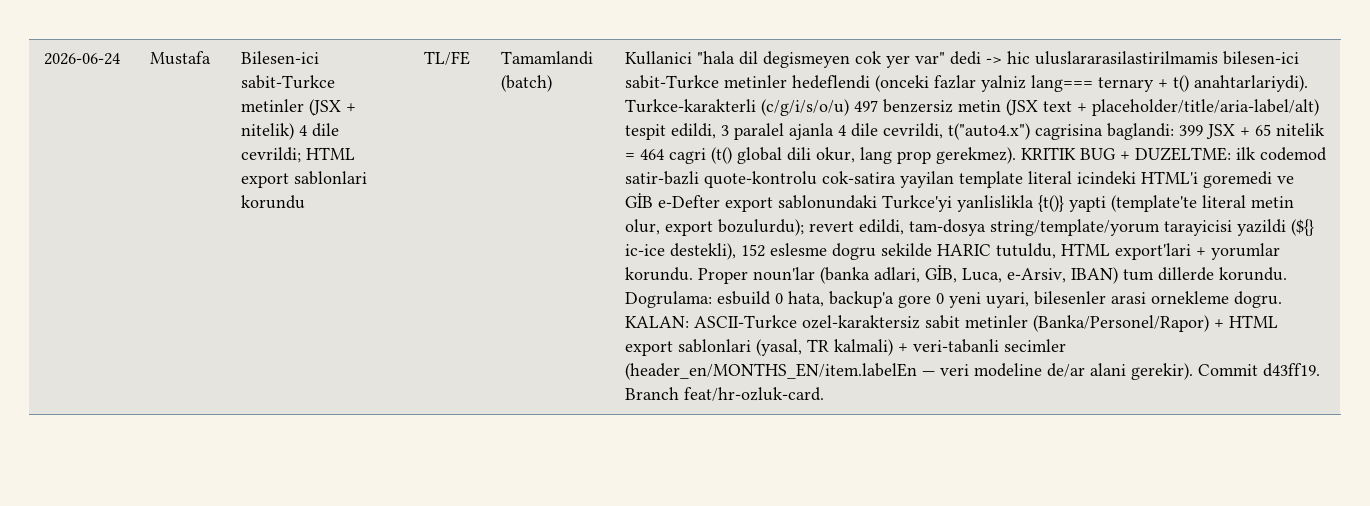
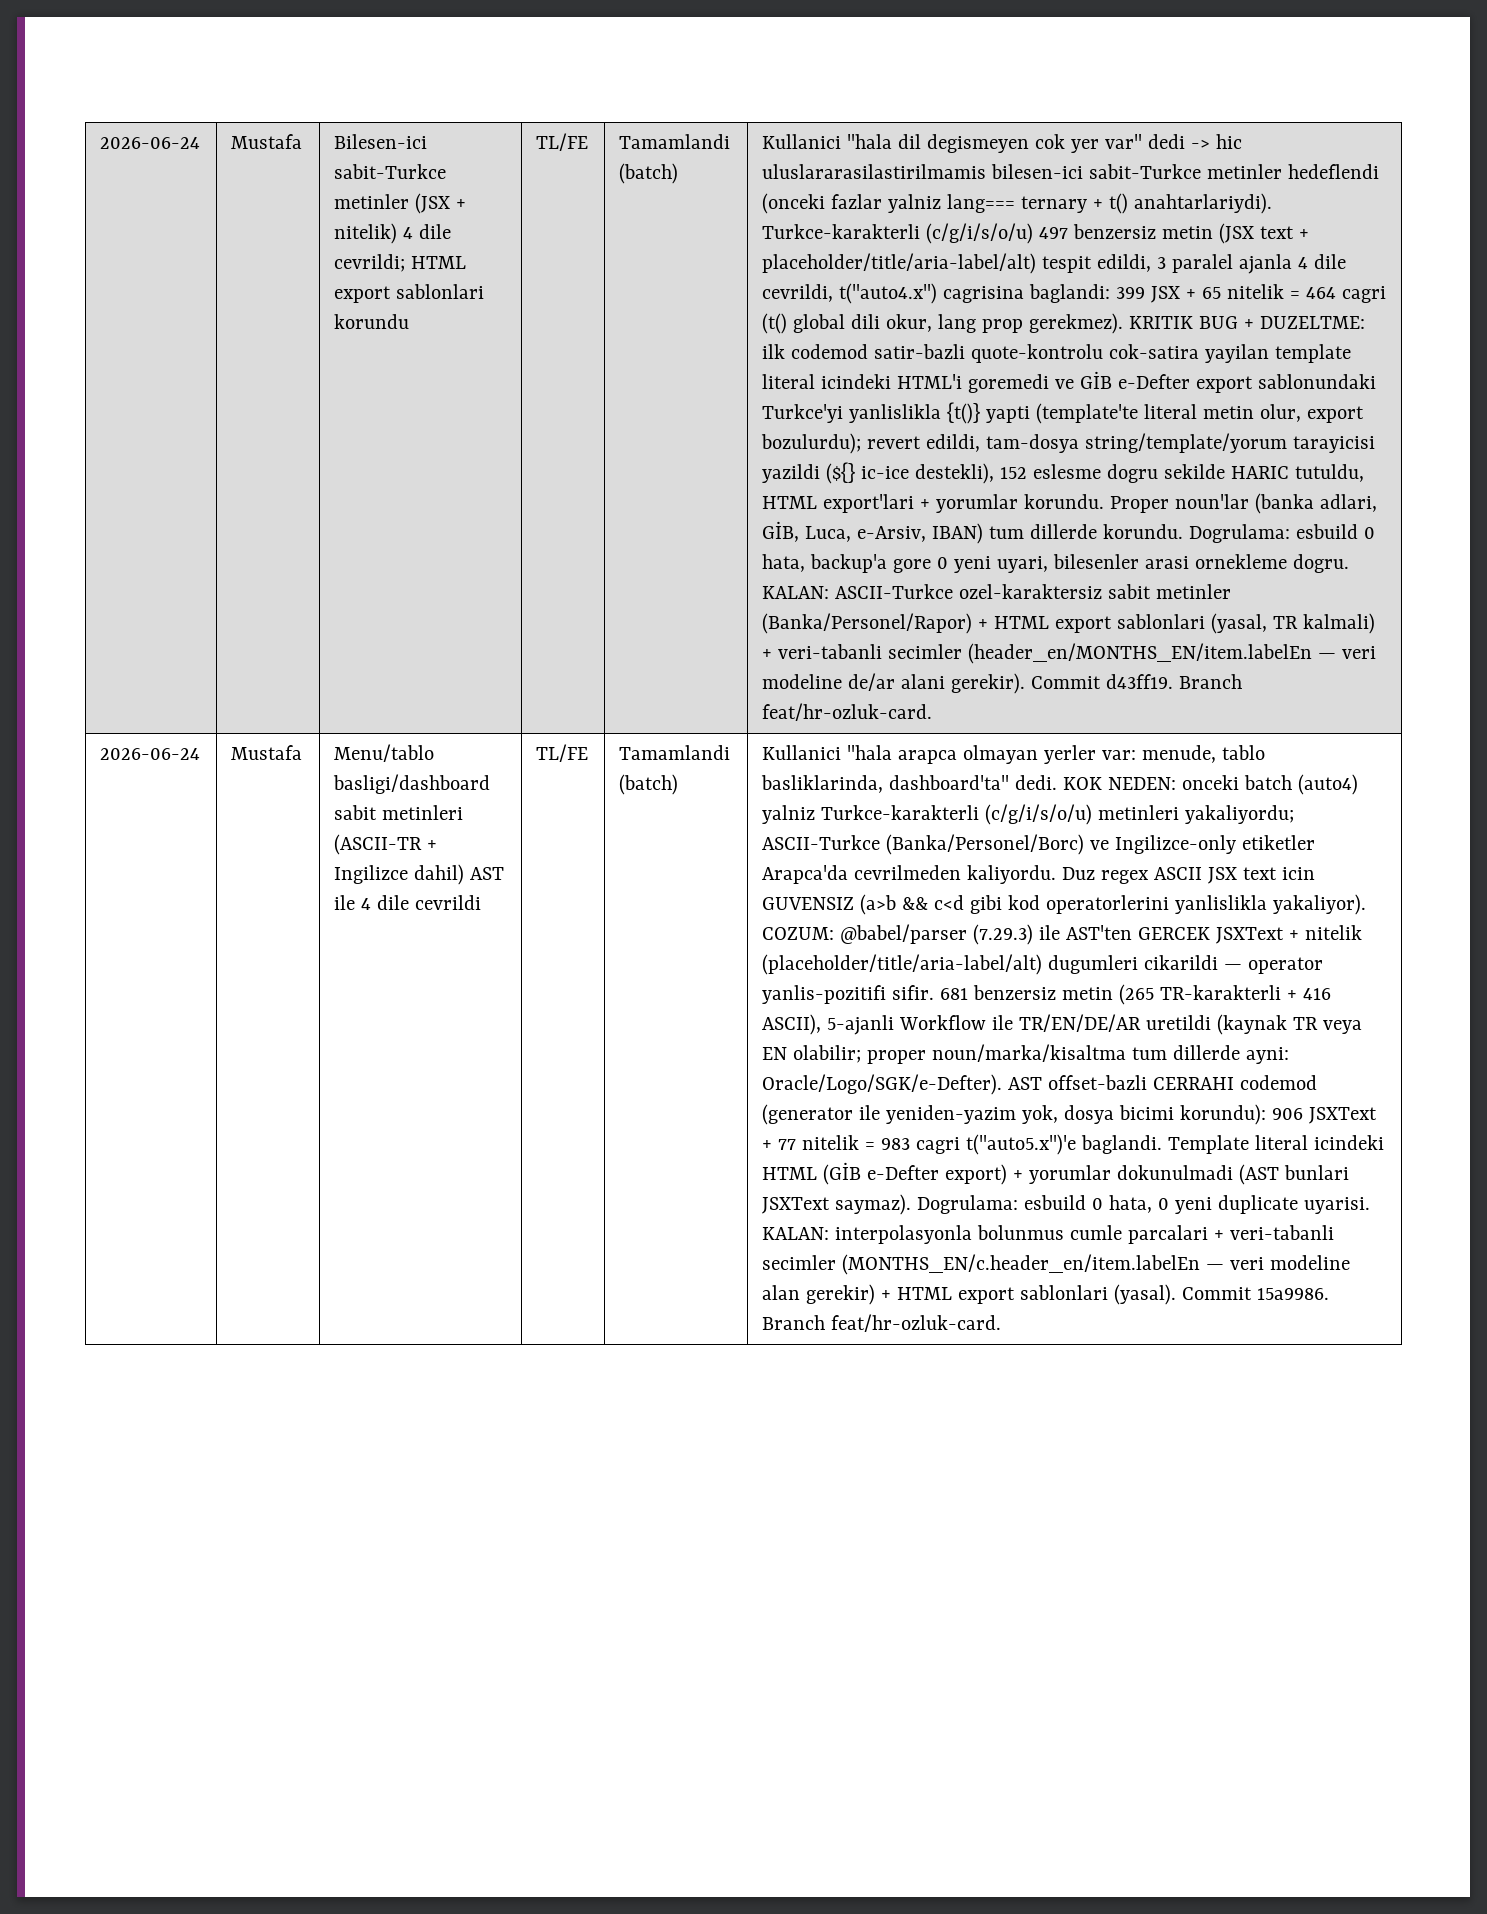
(824, 394) none -> [100,748,201,760] [231,745,303,760] [334,744,435,762] [333,774,491,794] [334,805,464,820] [334,834,438,855] [334,864,505,885] [334,895,482,910] [536,744,589,762] [619,745,731,760] [619,774,679,795] [762,745,1266,764] [761,774,1359,795] [762,804,1295,825] [762,834,1316,855] [762,865,1315,884] [762,894,1366,915] [762,924,1362,945] [762,954,1324,975] [762,984,1331,1005] [762,1014,1362,1035] [762,1044,1290,1064] [762,1074,1318,1095] [762,1104,1377,1125] [762,1134,1384,1155] [762,1162,1349,1185] [762,1194,1370,1215] [762,1225,1335,1244] [762,1254,1351,1275] [762,1284,1329,1305] [762,1314,1002,1332] // 2026-06-24 | Mustafa | Menu/tablo basligi/dashboard sabit metinleri (ASCII-TR + Ingilizce dahil) AST ile 4 dile cevrildi | TL/FE | Tamamlandi (batch) | Kullanici "hala arapca olmayan yerler var: menude, tablo basliklarinda, dashboard'ta" dedi. KOK NEDEN: onceki batch (auto4) yalniz Turkce-karakterli (c/g/i/s/o/u) metinleri yakaliyordu; ASCII-Turkce (Banka/Personel/Borc) ve Ingilizce-only etiketler Arapca'da cevrilmeden kaliyordu. Duz regex ASCII JSX text icin GUVENSIZ (a>b && c<d gibi kod operatorlerini yanlislikla yakaliyor). COZUM: @babel/parser (7.29.3) ile AST'ten GERCEK JSXText + nitelik (placeholder/title/aria-label/alt) dugumleri cikarildi — operator yanlis-pozitifi sifir. 681 benzersiz metin (265 TR-karakterli + 416 ASCII), 5-ajanli Workflow ile TR/EN/DE/AR uretildi (kaynak TR veya EN olabilir; proper noun/marka/kisaltma tum dillerde ayni: Oracle/Logo/SGK/e-Defter). AST offset-bazli CERRAHI codemod (generator ile yeniden-yazim yok, dosya bicimi korundu): 906 JSXText + 77 nitelik = 983 cagri t("auto5.x")'e baglandi. Template literal icindeki HTML (GİB e-Defter export) + yorumlar dokunulmadi (AST bunlari JSXText saymaz). Dogrulama: esbuild 0 hata, 0 yeni duplicate uyarisi. KALAN: interpolasyonla bolunmus cumle parcalari + veri-tabanli secimler (MONTHS_EN/c.header_en/item.labelEn — veri modeline alan gerekir) + HTML export sablonlari (yasal). Commit 15a9986. Branch feat/hr-ozluk-card.

